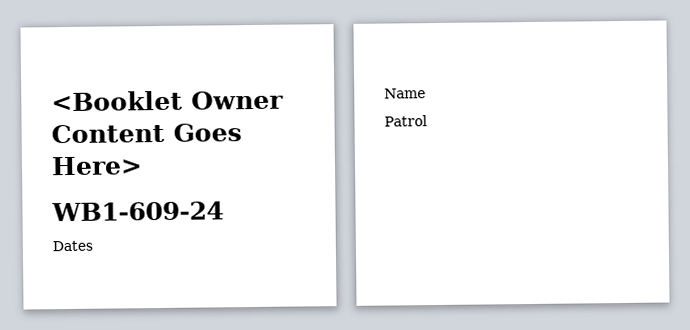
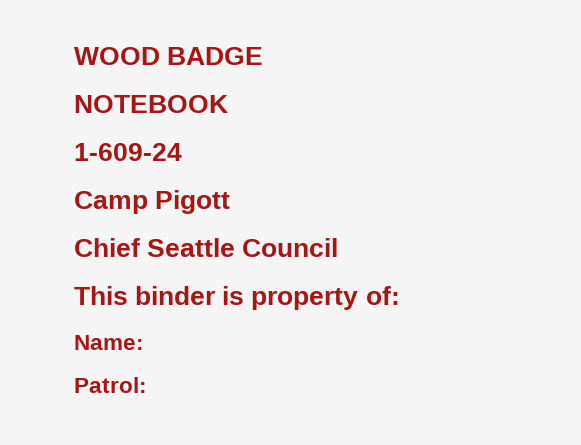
[51,90,284,112] [51,123,242,144] [51,156,143,176] [51,201,224,222] [52,240,93,252] [384,88,426,99] [384,115,428,127] <Booklet Owner Content Goes Here> // WB1-609-24 // Dates // Name // Patrol -> [74,47,264,65] [74,95,228,113] [74,143,182,161] [74,190,231,214] [74,238,339,257] [74,286,400,310] [74,335,144,350] [74,377,147,393] WOOD BADGE // NOTEBOOK // 1-609-24 // Camp Pigott // Chief Seattle Council // This binder is property of: // Name: // Patrol:

